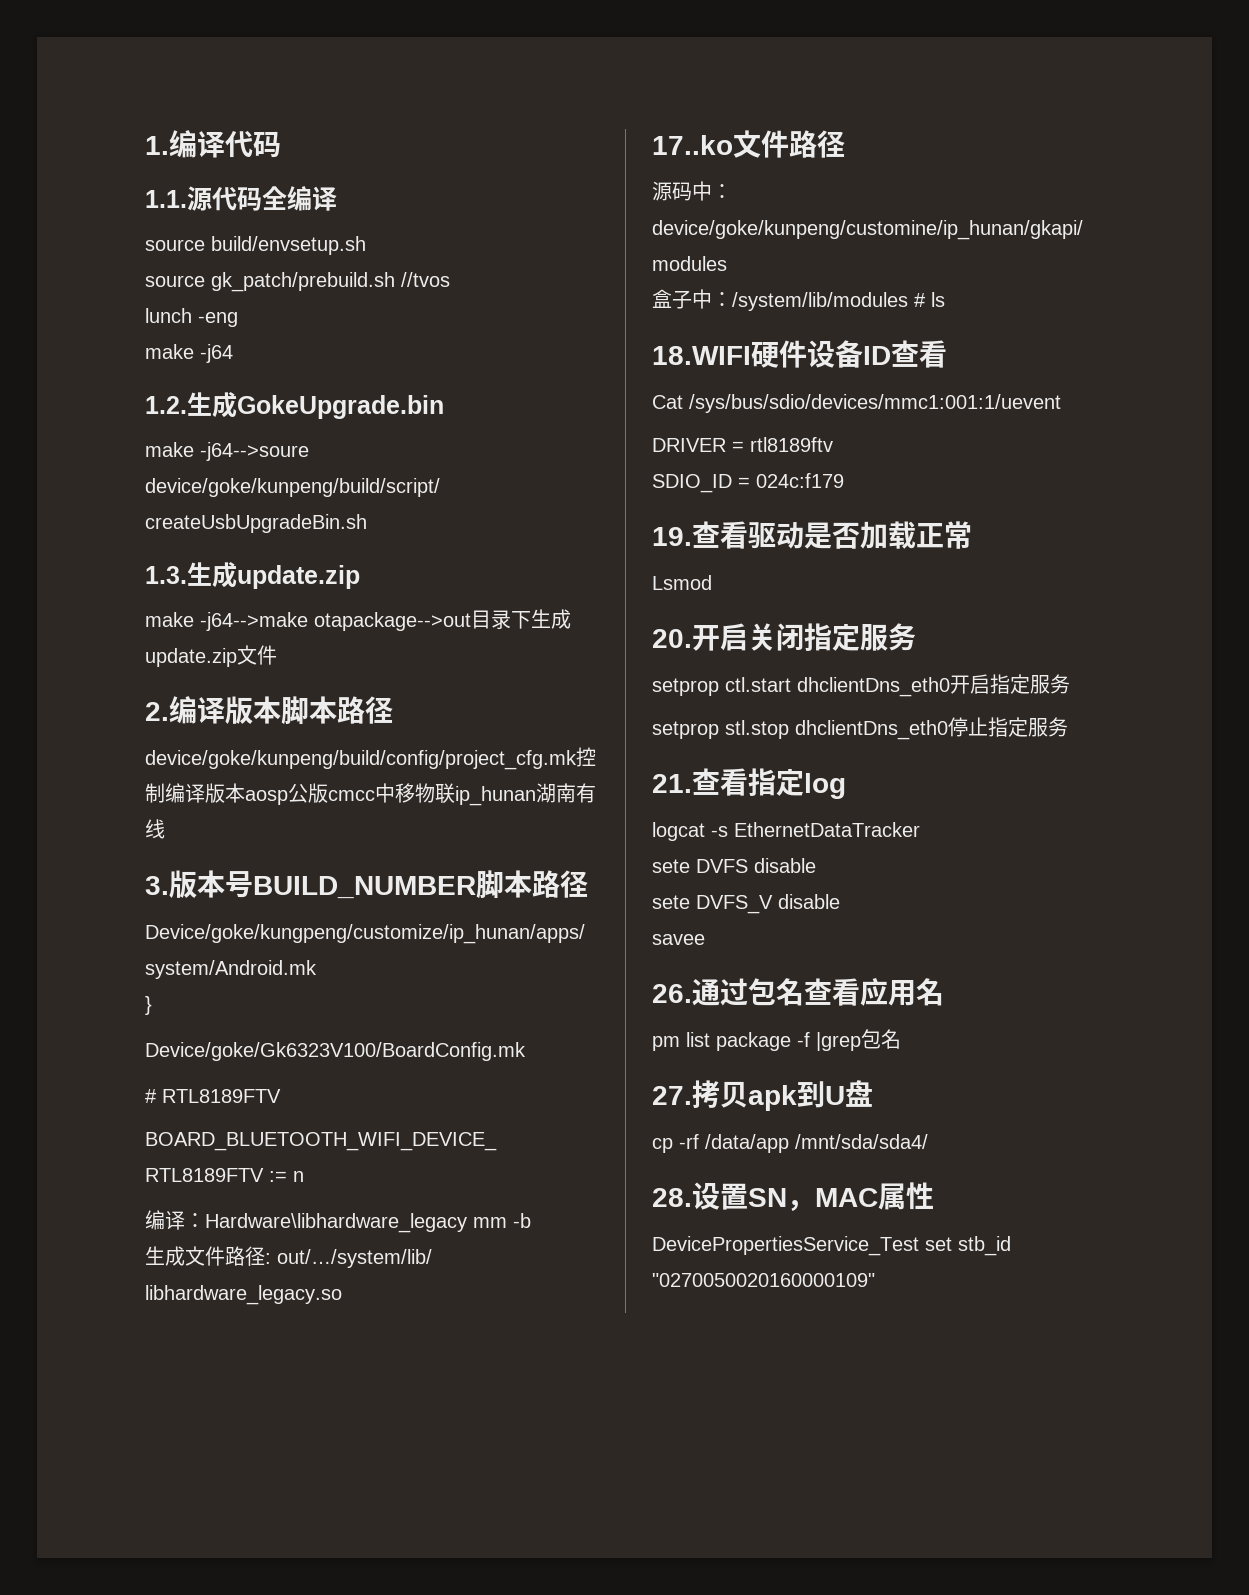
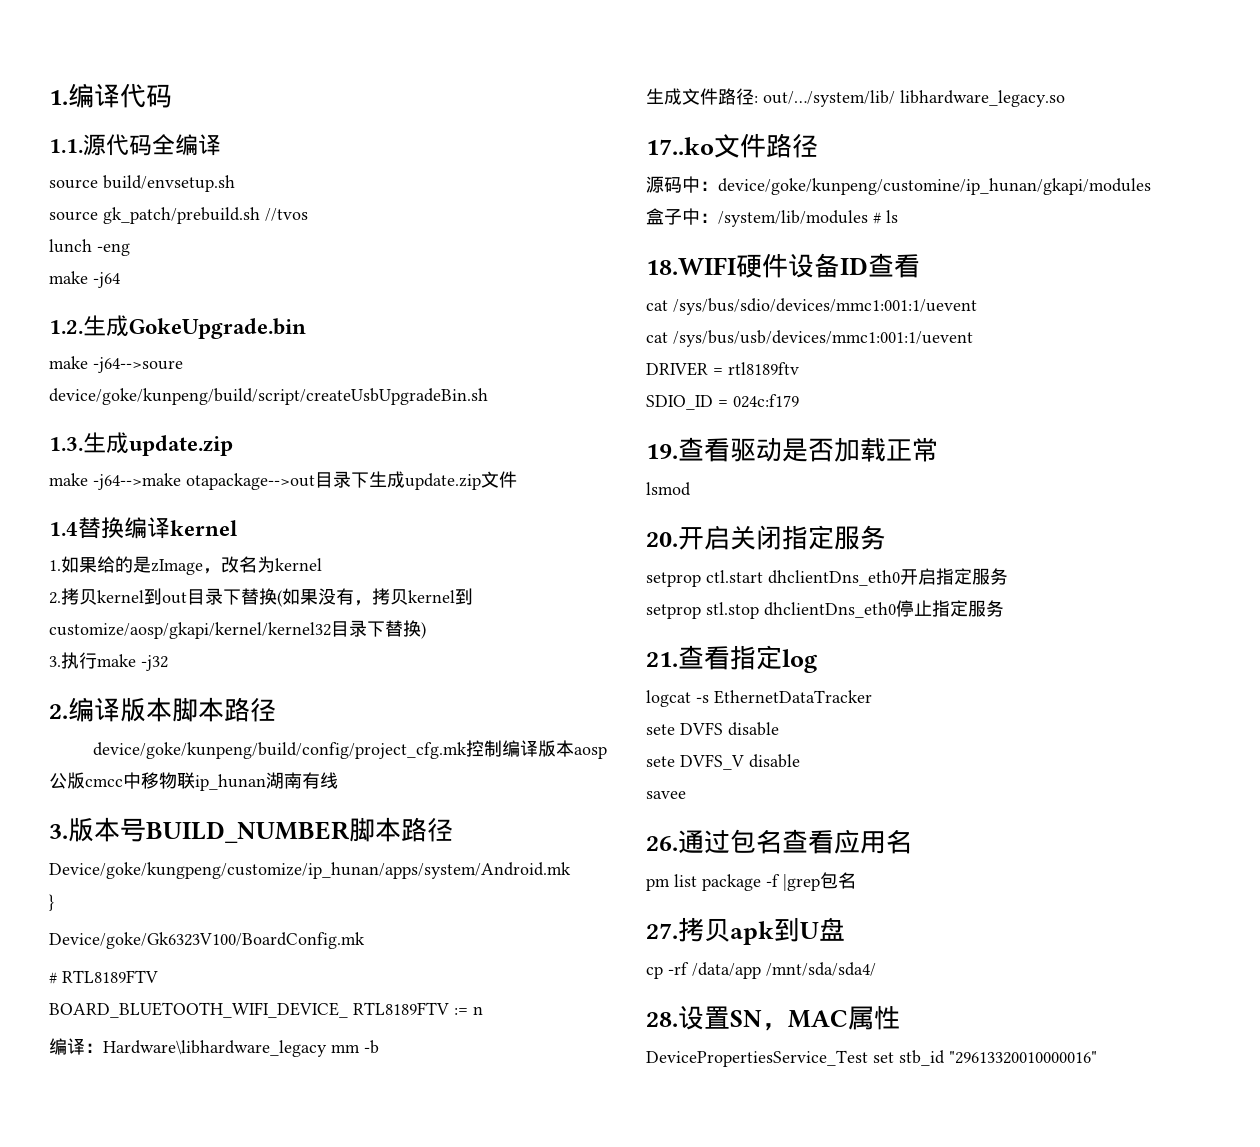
(277, 655) none -> [49,517,238,539] [49,556,322,575] [49,588,473,607] [49,620,426,639] [49,652,168,671] // 1.4替换编译kernel // 1.如果给的是zImage，改名为kernel // 2.拷贝kernel到out目录下替换(如果没有，拷贝kernel到customize/aosp/gkapi/kernel/kernel32目录下替换) // 3.执行make -j32
[652,395,683,409] Cat -> [646,300,668,311] cat
(1061, 403) none -> [646,330,973,347] // cat /sys/bus/usb/devices/mmc1:001:1/uevent
[652,575,712,590] Lsmod -> [646,482,691,496] lsmod
[652,1273,875,1287] "0270050020160000109" -> [949,1051,1097,1064] "29613320010000016"

